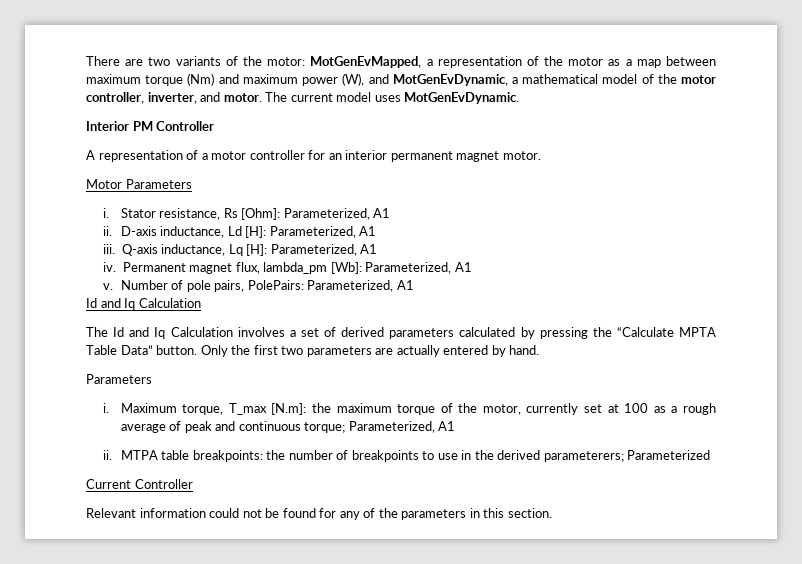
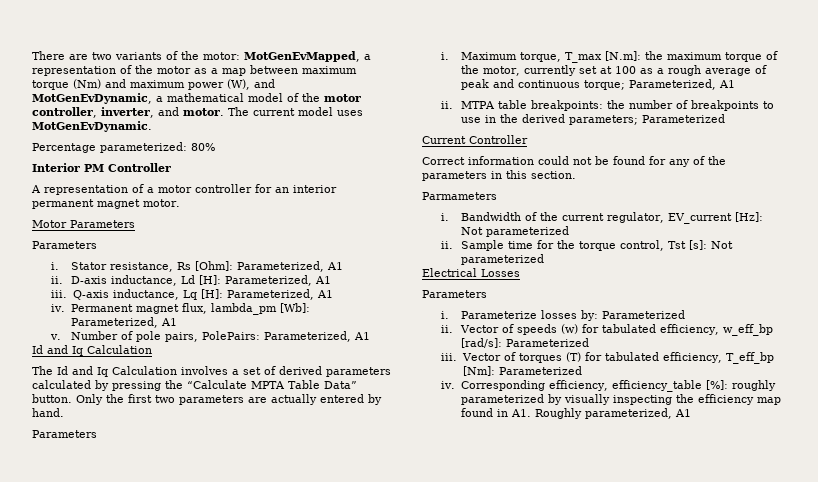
(520, 98) none -> [32,142,215,153] // Percentage parameterized: 80%
(192, 184) none -> [32,241,97,249] // Parameters
[543,451,624,462] parameterers; -> [568,115,638,125] parameters;
[86,508,136,518] Relevant -> [422,157,465,165] Correct
(552, 513) none -> [422,192,497,200] [441,212,763,224] [460,226,569,237] [441,240,733,251] [460,254,544,265] [422,268,520,277] [422,290,487,298] [441,310,685,321] [441,324,773,336] [460,338,589,348] [441,352,774,364] [462,366,582,376] [441,380,776,392] [460,394,781,405] [460,408,691,419] // Parmameters // i. Bandwidth of the current regulator, EV_current [Hz]: Not parameterized // ii. Sample time for the torque control, Tst [s]: Not parameterized // Electrical Losses // Parameters // i. Parameterize losses by: Parameterized // ii. Vector of speeds (w) for tabulated efficiency, w_eff_bp [rad/s]: Parameterized // iii. Vector of torques (T) for tabulated efficiency, T_eff_bp [Nm]: Parameterized // iv. Corresponding efficiency, efficiency_table [%]: roughly parameterized by visually inspecting the efficiency map found in A1. Roughly parameterized, A1

